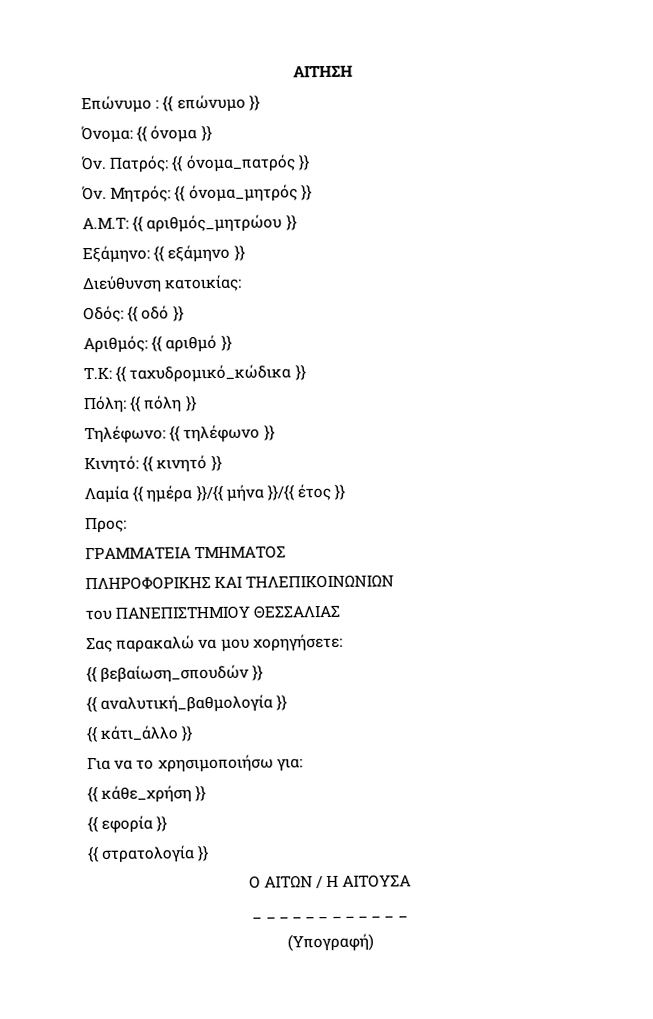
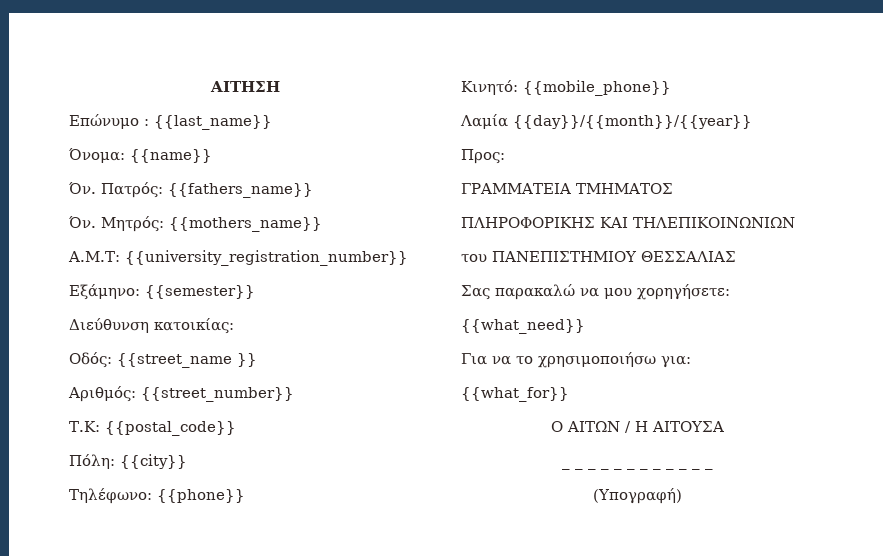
[162,94,260,113] [81,124,212,144] {{ επώνυμο }} // Όνομα: {{ όνομα }} -> [154,115,272,130] [69,148,212,163] {{last_name}} // Όνομα: {{name}}
[171,154,310,173] {{ όνομα_πατρός }} -> [168,183,313,198] {{fathers_name}}
[174,184,312,203] [82,214,297,233] [82,244,245,264] {{ όνομα_μητρός }} // Α.Μ.Τ: {{ αριθμός_μητρώου }} // Εξάμηνο: {{ εξάμηνο }} -> [169,217,322,232] [68,250,408,266] [69,284,255,300] {{mothers_name}} // Α.Μ.Τ: {{university_registration_number}} // Εξάμηνο: {{semester}}
[127,305,170,322] {{ οδό -> [117,353,232,368] {{street_name
[151,334,232,353] [83,364,306,383] [84,395,197,414] [84,424,275,444] [84,454,222,474] [84,483,346,504] {{ αριθμό }} // Τ.Κ: {{ ταχυδρομικό_κώδικα }} // Πόλη: {{ πόλη }} // Τηλέφωνο: {{ τηλέφωνο }} // Κινητό: {{ κινητό }} // Λαμία {{ ημέρα }}/{{ μήνα }}/{{ έτος }} -> [141,387,294,402] [69,421,236,436] [69,454,187,469] [69,488,245,504] [461,80,671,96] [460,114,752,129] {{street_number}} // Τ.Κ: {{postal_code}} // Πόλη: {{city}} // Τηλέφωνο: {{phone}} // Κινητό: {{mobile_phone}} // Λαμία {{day}}/{{month}}/{{year}}
[86,664,264,683] [86,694,288,713] [86,725,194,743] {{ βεβαίωση_σπουδών }} // {{ αναλυτική_βαθμολογία }} // {{ κάτι_άλλο }} -> [461,319,585,334] {{what_need}}
[87,785,207,803] [87,815,168,833] [87,845,210,863] {{ κάθε_χρήση }} // {{ εφορία }} // {{ στρατολογία }} -> [461,387,569,402] {{what_for}}

